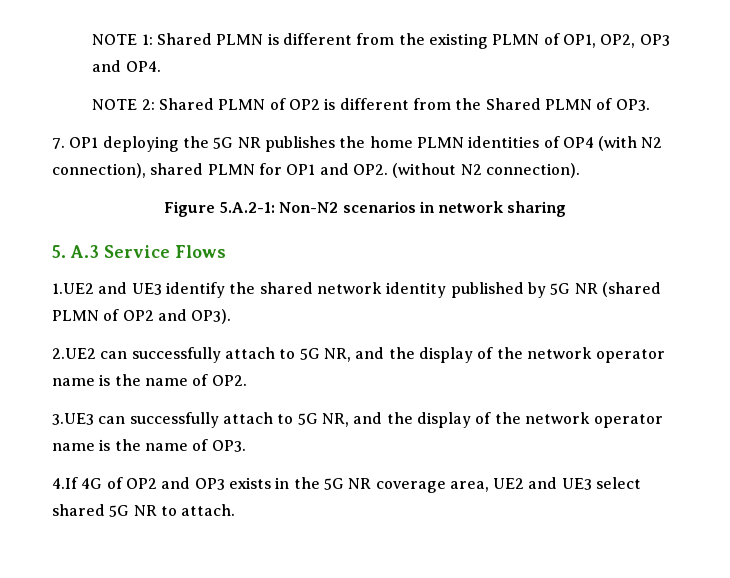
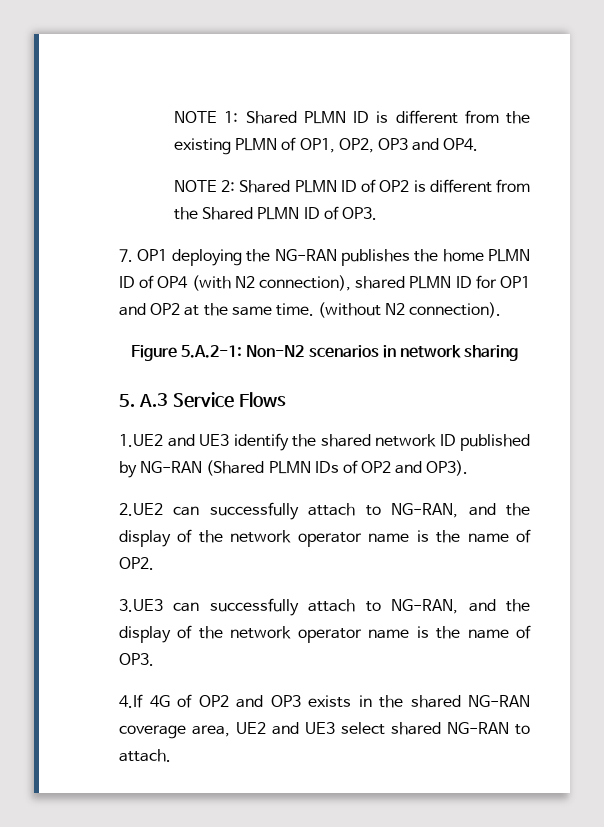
(264, 39) none -> [352,111,369,123] ID
(266, 104) none -> [340,180,357,192] ID
(592, 104) none -> [303,207,320,219] ID
[213,137,261,149] 5G NR -> [274,249,337,261] NG-RAN
[468,136,540,148] identities -> [119,276,135,288] ID
(255, 169) none -> [455,276,472,288] ID
[352,164,388,175] OP2. -> [150,303,314,316] OP2 at the same time.
[386,282,447,298] identity -> [439,434,456,446] ID
[550,282,661,297] [52,310,99,321] 5G NR (shared PLMN -> [140,460,339,476] NG-RAN (Shared PLMN IDs
[299,348,351,362] 5G NR, -> [391,503,459,518] NG-RAN,
[297,413,349,427] 5G NR, -> [391,599,459,614] NG-RAN,
[323,478,372,490] 5G NR -> [410,695,530,708] shared NG-RAN
[109,505,157,517] 5G NR -> [447,722,509,734] NG-RAN

